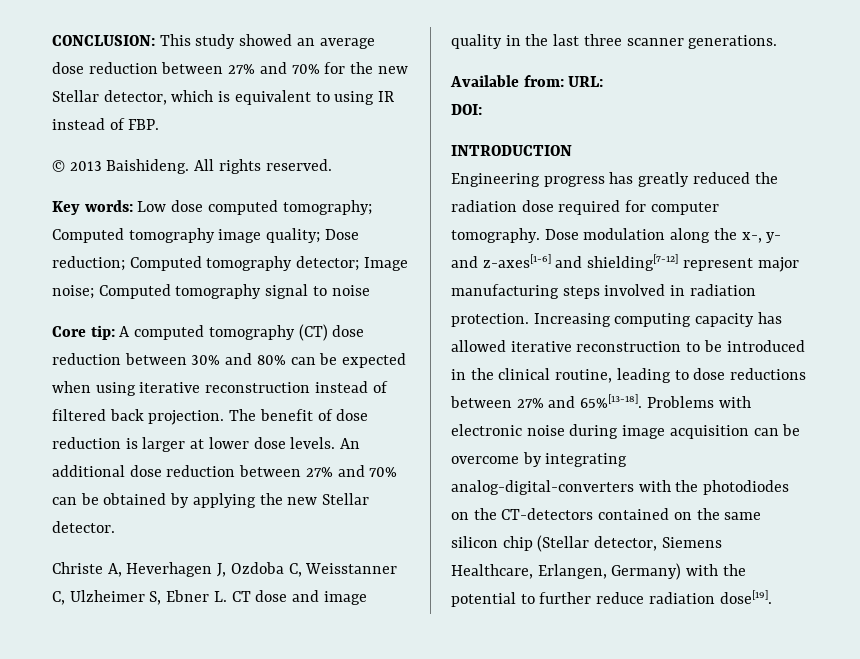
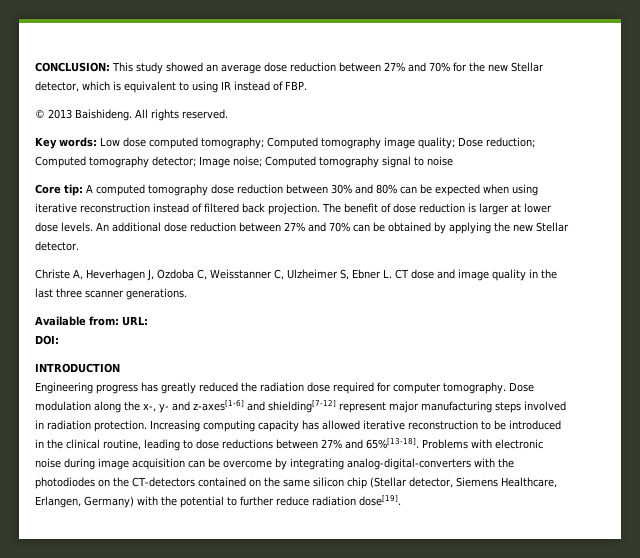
[298,324,328,341] (CT) -> (208, 190) none

